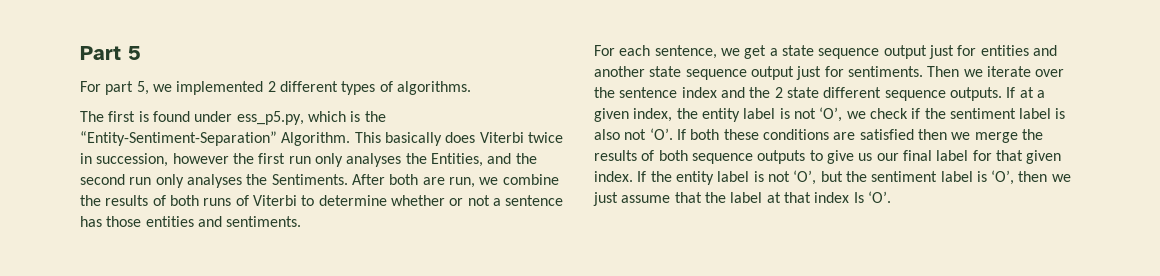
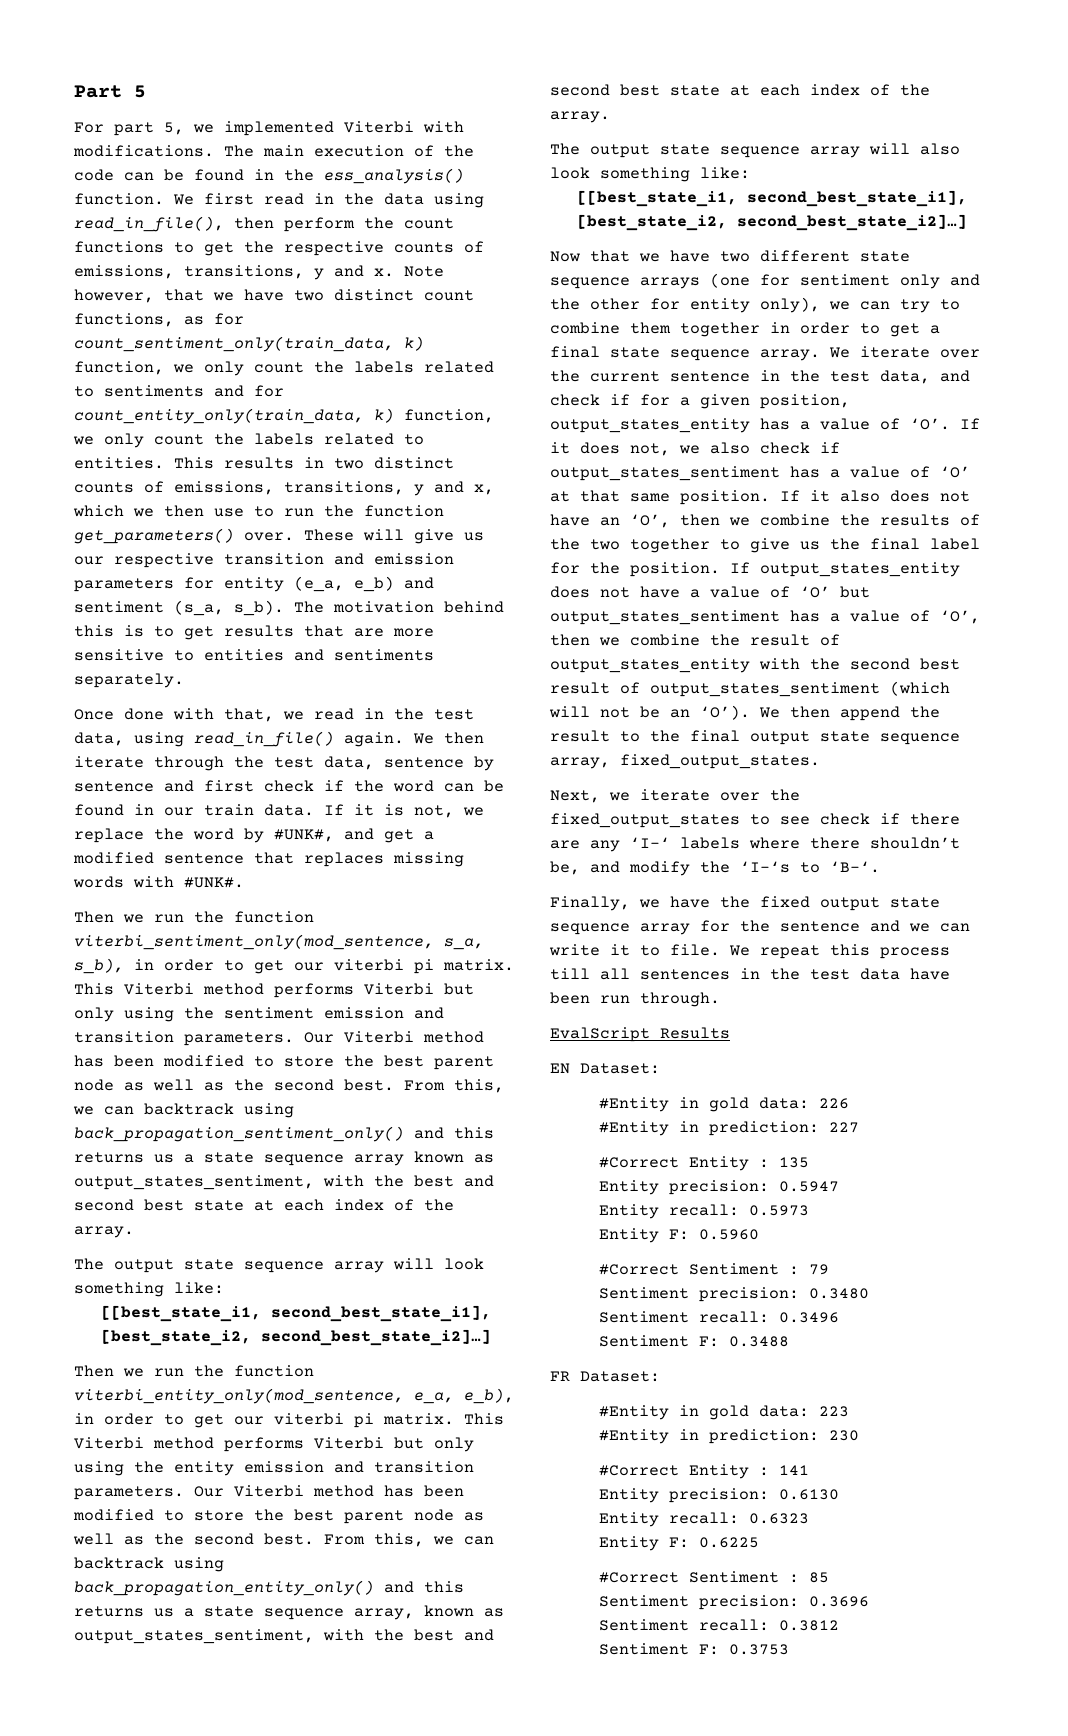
[267,81,471,95] [80,111,386,125] [80,131,563,146] [80,153,537,167] [80,174,475,188] 2 different types of algorithms. // The first is found under ess_p5.py, which is the “Entity-Sentiment-Separation” Algorithm. This basically does Viterbi twice in succession, however the first run only analyses the Entities, and the second run only analyses the Sentiments. After both are run, -> [344,121,464,133] [73,145,474,157] [74,168,464,184] [74,193,484,208] [74,216,454,232] [74,241,484,256] [74,265,444,280] [74,289,474,303] [74,313,244,327] [74,336,424,352] [74,361,494,376] [74,385,284,397] [74,408,494,424] [73,433,424,448] [74,457,454,469] [74,481,494,496] [73,505,444,517] [74,528,484,544] [74,553,454,568] [74,576,434,592] [74,600,504,616] [74,625,434,640] [74,649,434,661] [74,673,184,688] [74,708,474,722] [74,731,484,747] [74,756,494,771] [74,780,504,792] [74,804,484,818] [74,828,434,843] [73,852,464,867] [73,876,244,888] [74,911,314,923] [74,934,484,950] [74,958,514,974] [74,983,474,998] [74,1007,444,1022] [74,1031,484,1046] [74,1055,494,1070] [74,1079,504,1093] [73,1103,294,1118] [74,1126,494,1142] [74,1151,494,1166] [74,1175,494,1190] [74,1199,454,1211] [74,1226,134,1238] [74,1258,484,1273] [74,1282,224,1297] [101,1305,491,1322] [101,1329,491,1346] [74,1365,314,1377] [74,1388,514,1404] [74,1413,504,1428] [74,1437,474,1452] [74,1461,474,1476] [74,1485,464,1500] [73,1509,484,1524] [73,1533,494,1547] [74,1557,224,1572] [74,1580,464,1596] [74,1605,504,1620] [74,1629,494,1644] [550,84,930,96] [550,111,610,123] [550,143,960,158] [550,167,750,182] [577,190,967,207] [577,214,967,231] [550,250,910,262] [550,273,980,289] [550,297,960,313] [550,322,940,337] [550,346,980,361] [550,370,970,384] [550,394,850,409] [550,418,980,433] [550,442,840,456] [550,466,970,481] [550,490,970,505] [550,514,720,528] Viterbi with modifications. The main execution of the code can be found in the ess_analysis() function. We first read in the data using read_in_file(), then perform the count functions to get the respective counts of emissions, transitions, y and x. Note however, that we have two distinct count functions, as for count_sentiment_only(train_data, k) function, we only count the labels related to sentiments and for count_entity_only(train_data, k) function, we only count the labels related to entities. This results in two distinct counts of emissions, transitions, y and x, which we then use to run the function get_parameters() over. These will give us our respective transition and emission parameters for entity (e_a, e_b) and sentiment (s_a, s_b). The motivation behind this is to get results that are more sensitive to entities and sentiments separately. // Once done with that, we read in the test data, using read_in_file() again. We then iterate through the test data, sentence by sentence and first check if the word can be found in our train data. If it is not, we replace the word by #UNK#, and get a modified sentence that replaces missing words with #UNK#. // Then we run the function viterbi_sentiment_only(mod_sentence, s_a, s_b), in order to get our viterbi pi matrix. This Viterbi method performs Viterbi but only using the sentiment emission and transition parameters. Our Viterbi method has been modified to store the best parent node as well as the second best. From this, we can backtrack using back_propagation_sentiment_only() and this returns us a state sequence array known as output_states_sentiment, with the best and second best state at each index of the array. // The output state sequence array will look something like: // [[best_state_i1, second_best_state_i1], [best_state_i2, second_best_state_i2]…] // Then we run the function viterbi_entity_only(mod_sentence, e_a, e_b), in order to get our viterbi pi matrix. This Viterbi method performs Viterbi but only using the entity emission and transition parameters. Our Viterbi method has been modified to store the best parent node as well as the second best. From this, we can backtrack using back_propagation_entity_only() and this returns us a state sequence array, known as output_states_sentiment, with the best and second best state at each index of the array. // The output state sequence array will also look something like: // [[best_state_i1, second_best_state_i1], [best_state_i2, second_best_state_i2]…] // Now that we have two different state sequence arrays (one for sentiment only and the other for entity only), we can try to combine them together in order to get a final state sequence array. We iterate over the current sentence in the test data, and check if for a given position, output_states_entity has a value of ‘O’. If it does not, we also check if output_states_sentiment has a value of ‘O’ at that same position. If it also does not have an ‘O’, then
[169,195,564,206] [80,216,302,227] [594,45,1057,59] [594,66,1065,80] [594,87,1045,101] [594,107,1066,122] [594,128,1043,143] [594,150,1062,164] [594,170,1071,185] [593,191,891,206] both runs of Viterbi to determine whether or not a sentence has those entities and sentiments. // For each sentence, we get a state sequence output just for entities and another state sequence output just for sentiments. Then we iterate over the sentence index and the 2 state different sequence outputs. If at a given index, the entity label is not ‘O’, we check if the sentiment label is also not ‘O’. If both these conditions are satisfied then we merge the results of both sequence outputs to give us our final label for that given index. If the entity label is not ‘O’, but the sentiment label is ‘O’, then we just assume that the label at that index Is ‘O’. -> [550,538,980,553] [550,562,960,577] [550,586,870,598] [550,610,980,625] [550,634,840,646] [550,658,960,673] [550,681,950,697] [549,705,940,721] [550,730,960,745] [550,754,820,769] [550,789,800,803] [550,813,960,828] [550,837,960,852] [550,861,880,876] [550,896,940,911] [550,920,970,935] [549,944,950,959] [550,968,950,980] [550,992,720,1007] [550,1027,730,1042] [550,1063,660,1074] [598,1097,849,1112] [598,1121,859,1136] [598,1156,809,1171] [598,1180,839,1195] [598,1204,809,1219] [598,1228,759,1243] [598,1263,829,1275] [598,1287,869,1302] [598,1311,839,1323] [598,1335,789,1347] [550,1371,660,1382] [598,1405,849,1420] [598,1429,859,1444] [598,1464,809,1479] [598,1488,839,1503] [598,1512,809,1527] [598,1536,759,1551] [598,1571,829,1583] [598,1595,869,1610] [598,1619,839,1631] [598,1643,789,1655] the two together to give us the final label for the position. If output_states_entity does not have a value of ‘O’ but output_states_sentiment has a value of ‘O’, then we combine the result of output_states_entity with the second best result of output_states_sentiment (which will not be an ‘O’). We then append the result to the final output state sequence array, fixed_output_states. // Next, we iterate over the fixed_output_states to see check if there are any ‘I-‘ labels where there shouldn’t be, and modify the ‘I-‘s to ‘B-‘. // Finally, we have the fixed output state sequence array for the sentence and we can write it to file. We repeat this process till all sentences in the test data have been run through. // EvalScript Results // EN Dataset: // #Entity in gold data: 226 // #Entity in prediction: 227 // #Correct Entity : 135 // Entity precision: 0.5947 // Entity recall: 0.5973 // Entity F: 0.5960 // #Correct Sentiment : 79 // Sentiment precision: 0.3480 // Sentiment recall: 0.3496 // Sentiment F: 0.3488 // FR Dataset: // #Entity in gold data: 223 // #Entity in prediction: 230 // #Correct Entity : 141 // Entity precision: 0.6130 // Entity recall: 0.6323 // Entity F: 0.6225 // #Correct Sentiment : 85 // Sentiment precision: 0.3696 // Sentiment recall: 0.3812 // Sentiment F: 0.3753

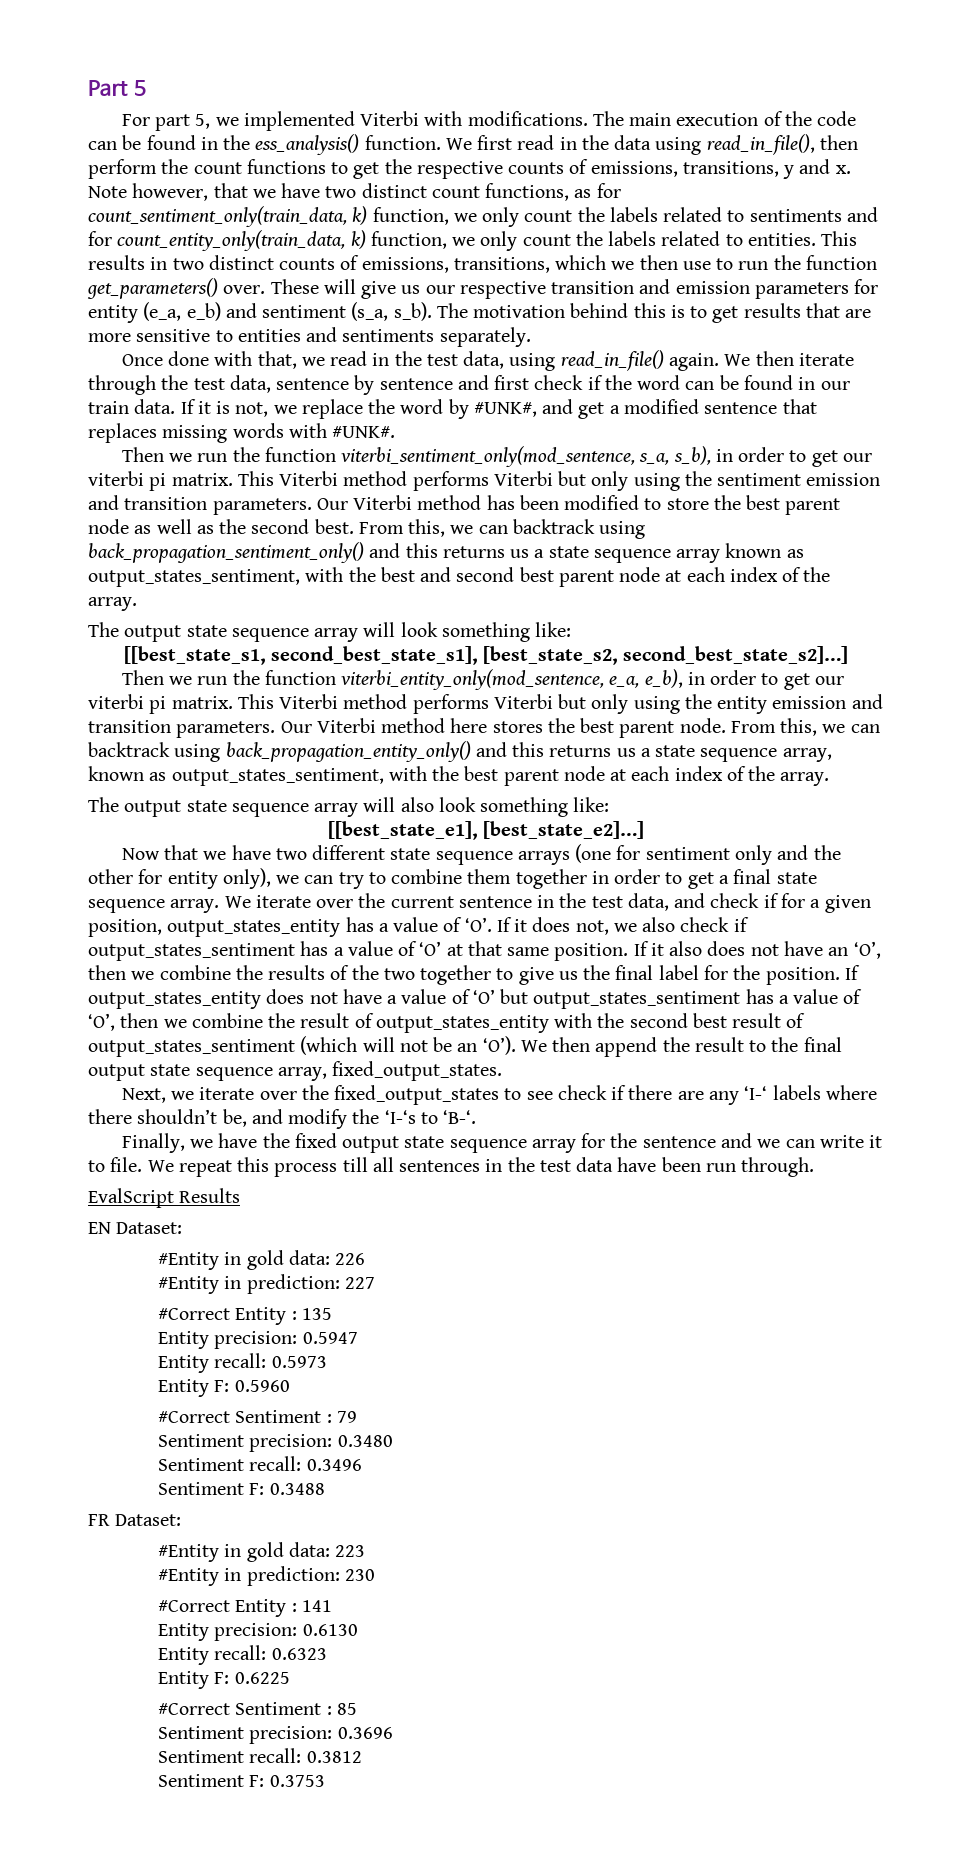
[414,481,494,496] y and x, -> (550, 265) none
[194,1200,244,1211] state -> [558,567,661,587] parent node
[101,1305,491,1322] [101,1329,491,1346] [[best_state_i1, second_best_state_i1], [best_state_i2, second_best_state_i2]…] -> [123,646,849,665] [[best_state_s1, second_best_state_s1], [best_state_s2, second_best_state_s2]…]
[384,1485,464,1497] [73,1509,484,1524] [73,1533,314,1545] has been modified to store the best parent node as well as the second best. -> [450,718,726,738] here stores the best parent node.
[464,1629,494,1641] [550,84,720,96] and second best state -> [503,766,605,786] parent node
[577,190,967,207] [577,214,967,231] [[best_state_i1, second_best_state_i1], [best_state_i2, second_best_state_i2]…] -> [327,821,645,840] [[best_state_e1], [best_state_e2]…]

